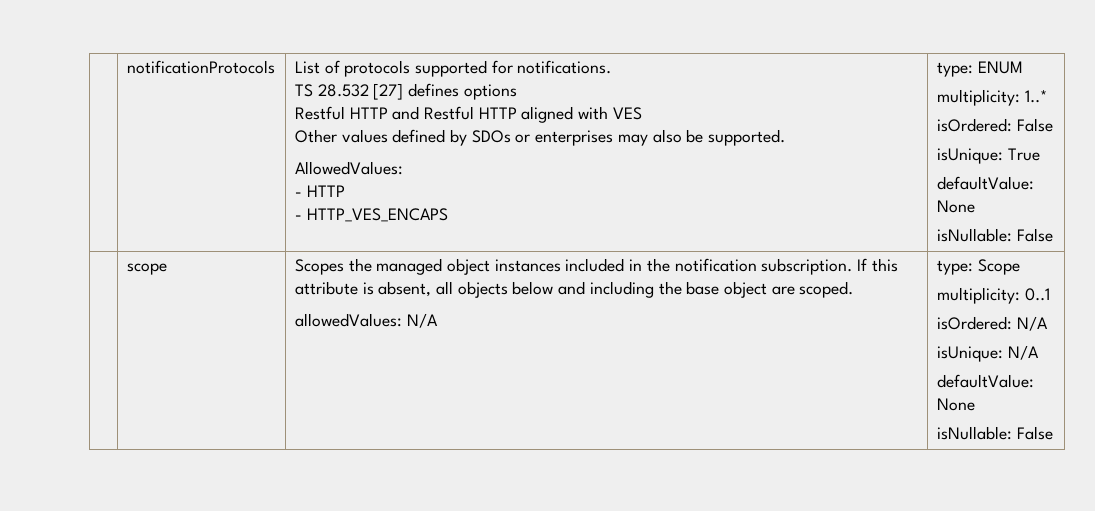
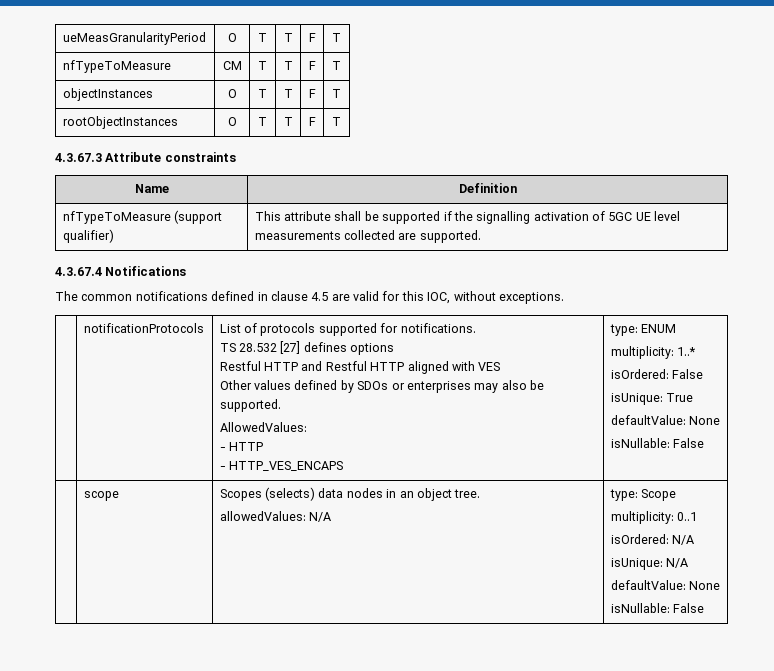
(126, 67) none -> [62,32,206,45] [227,33,237,42] [258,33,267,42] [283,33,293,42] [308,33,316,42] [332,33,341,42] [62,60,171,73] [222,61,242,70] [258,61,267,70] [283,61,293,70] [308,61,316,70] [332,61,341,70] [62,88,153,101] [227,89,237,98] [258,89,267,98] [283,89,293,98] [308,89,316,98] [332,89,341,98] [62,116,178,129] [227,117,237,126] [258,117,267,126] [283,117,293,126] [308,117,316,126] [332,117,341,126] [55,152,236,162] [134,184,169,193] [458,183,517,193] [62,210,223,224] [62,229,114,243] [254,211,681,224] [254,230,481,243] [55,266,187,276] [55,291,564,304] ueMeasGranularityPeriod | O | T | T | F | T // nfTypeToMeasure | CM | T | T | F | T // objectInstances | O | T | T | F | T // rootObjectInstances | O | T | T | F | T // 4.3.67.3 Attribute constraints // Name | Definition // nfTypeToMeasure (support qualifier) | This attribute shall be supported if the signalling activation of 5GC UE level measurements collected are supported. // 4.3.67.4 Notifications // The common notifications defined in clause 4.5 are valid for this IOC, without exceptions. //
[348,258,898,275] [294,281,854,298] the managed object instances included in the notification subscription. If this attribute is absent, all objects below and including the base object are scoped. -> [265,487,481,501] (selects) data nodes in an object tree.

